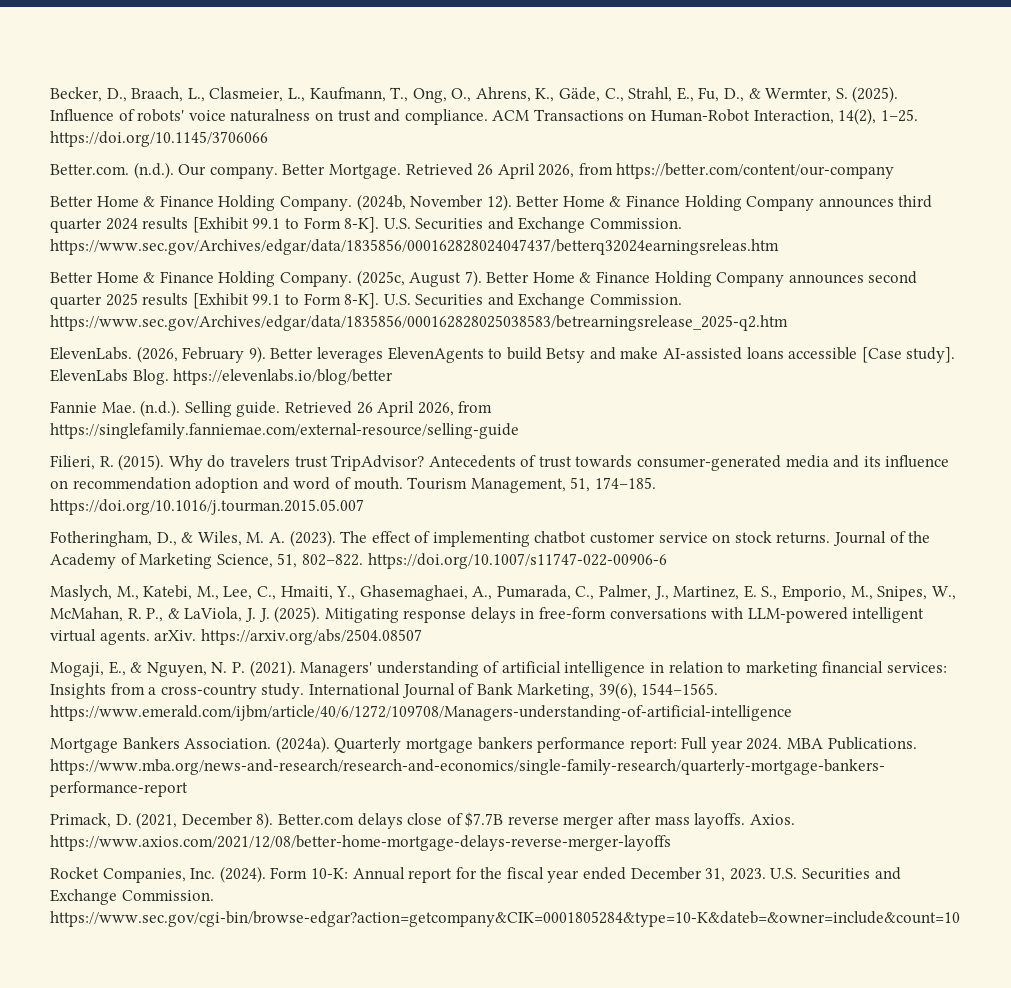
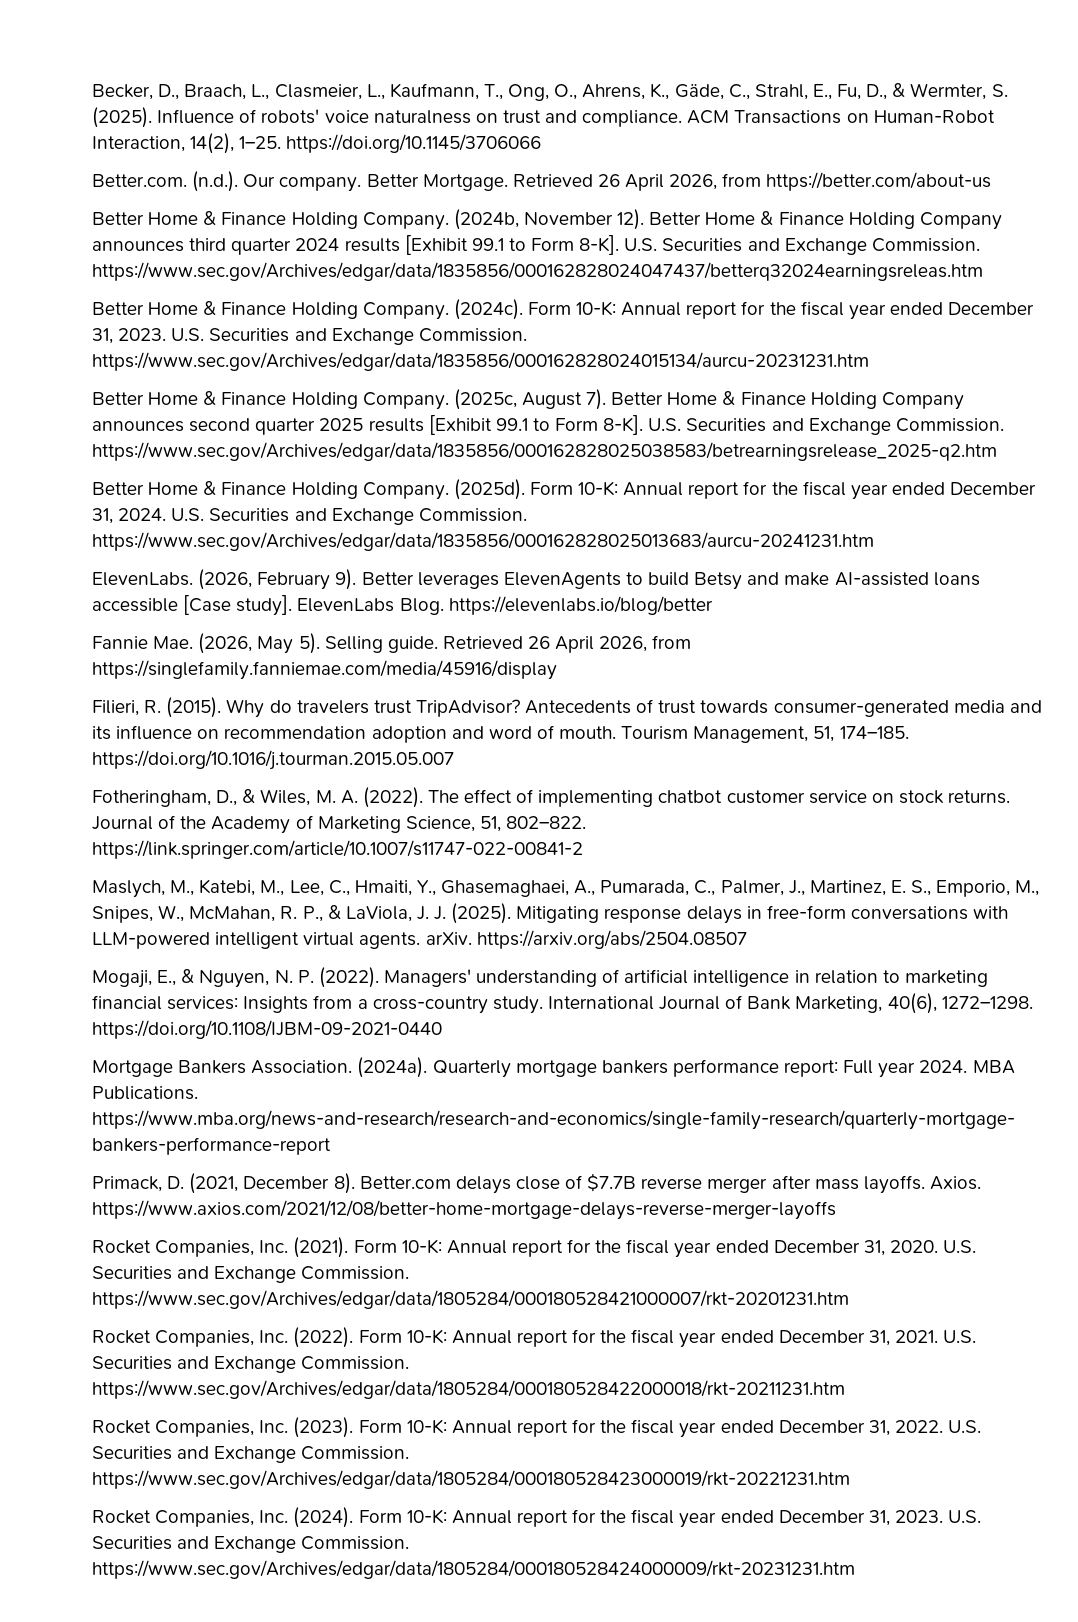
[616,163,895,179] https://better.com/content/our-company -> [766,172,992,191] https://better.com/about-us
(779, 247) none -> [92,299,1035,320] [92,328,527,345] [92,352,869,371] // Better Home & Finance Holding Company. (2024c). Form 10-K: Annual report for the fiscal year ended December 31, 2023. U.S. Securities and Exchange Commission. https://www.sec.gov/Archives/edgar/data/1835856/000162828024015134/aurcu-20231231.htm
(788, 323) none -> [92,479,1037,500] [92,508,527,525] [92,532,874,551] // Better Home & Finance Holding Company. (2025d). Form 10-K: Annual report for the fiscal year ended December 31, 2024. U.S. Securities and Exchange Commission. https://www.sec.gov/Archives/edgar/data/1835856/000162828025013683/aurcu-20241231.htm
[140,400,181,417] (n.d.). -> [198,633,320,654] (2026, May 5).
[50,423,519,439] https://singlefamily.fanniemae.com/external-resource/selling-guide -> [92,660,557,680] https://singlefamily.fanniemae.com/media/45916/display
[289,530,336,547] (2023). -> [362,787,423,808] (2022).
[367,553,667,569] https://doi.org/10.1007/s11747-022-00906-6 -> [92,840,583,859] https://link.springer.com/article/10.1007/s11747-022-00841-2
[249,660,296,677] (2021). -> [318,967,379,988] (2022).
[598,682,719,699] [50,705,792,721] 39(6), 1544–1565. https://www.emerald.com/ijbm/article/40/6/1272/109708/Managers-understanding-of-artificial-intelligence -> [887,993,1033,1014] [92,1020,442,1039] 40(6), 1272–1298. https://doi.org/10.1108/IJBM-09-2021-0440
(671, 843) none -> [92,1237,977,1258] [92,1266,410,1283] [92,1290,849,1309] [92,1327,977,1348] [92,1356,410,1373] [92,1380,845,1399] [92,1417,982,1438] [92,1446,410,1463] [92,1470,850,1489] // Rocket Companies, Inc. (2021). Form 10-K: Annual report for the fiscal year ended December 31, 2020. U.S. Securities and Exchange Commission. https://www.sec.gov/Archives/edgar/data/1805284/000180528421000007/rkt-20201231.htm // Rocket Companies, Inc. (2022). Form 10-K: Annual report for the fiscal year ended December 31, 2021. U.S. Securities and Exchange Commission. https://www.sec.gov/Archives/edgar/data/1805284/000180528422000018/rkt-20211231.htm // Rocket Companies, Inc. (2023). Form 10-K: Annual report for the fiscal year ended December 31, 2022. U.S. Securities and Exchange Commission. https://www.sec.gov/Archives/edgar/data/1805284/000180528423000019/rkt-20221231.htm
[50,911,960,927] https://www.sec.gov/cgi-bin/browse-edgar?action=getcompany&CIK=0001805284&type=10-K&dateb=&owner=include&count=10 -> [92,1560,855,1579] https://www.sec.gov/Archives/edgar/data/1805284/000180528424000009/rkt-20231231.htm

